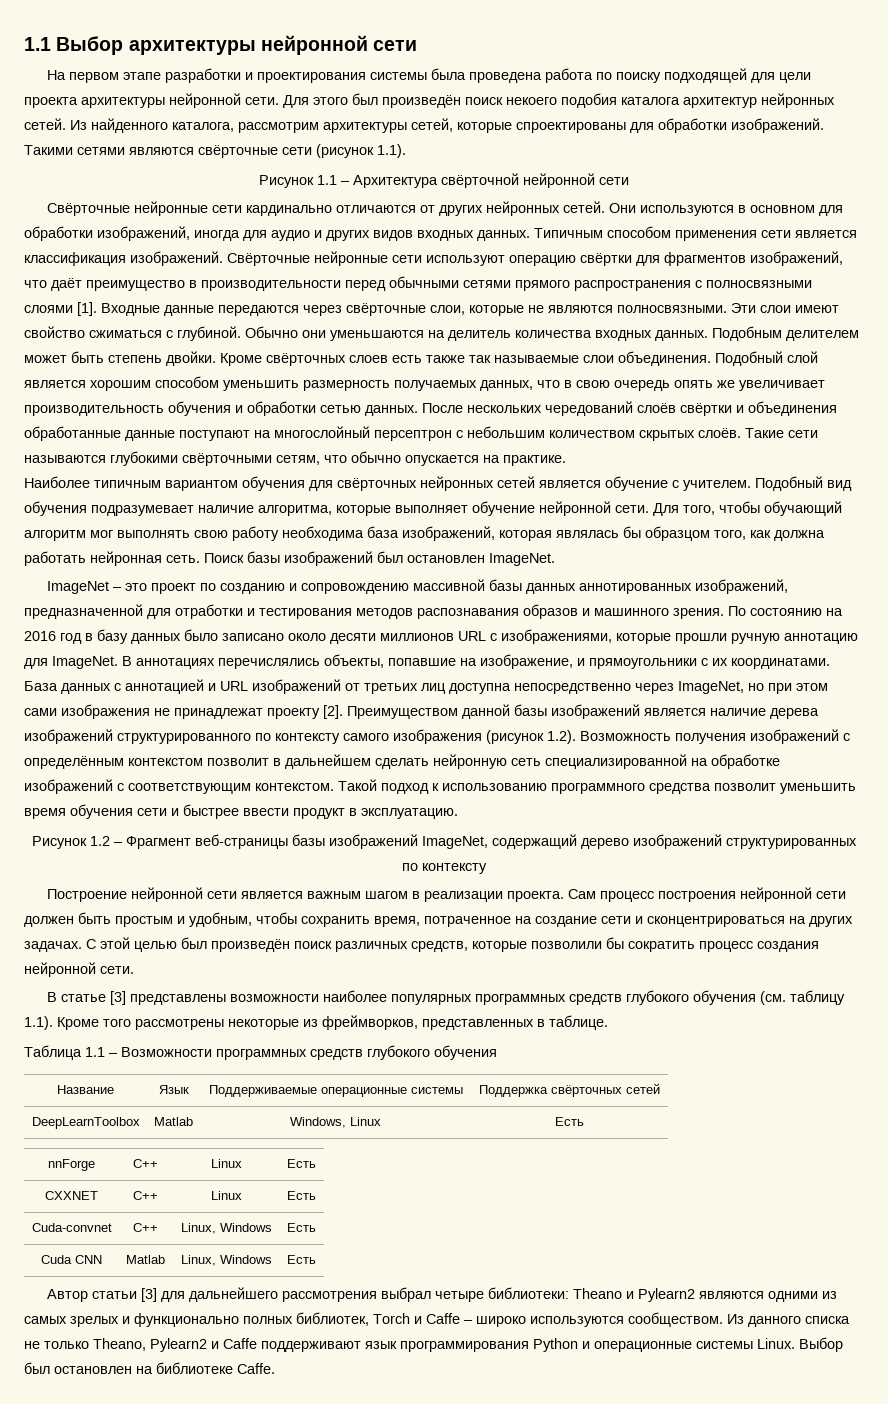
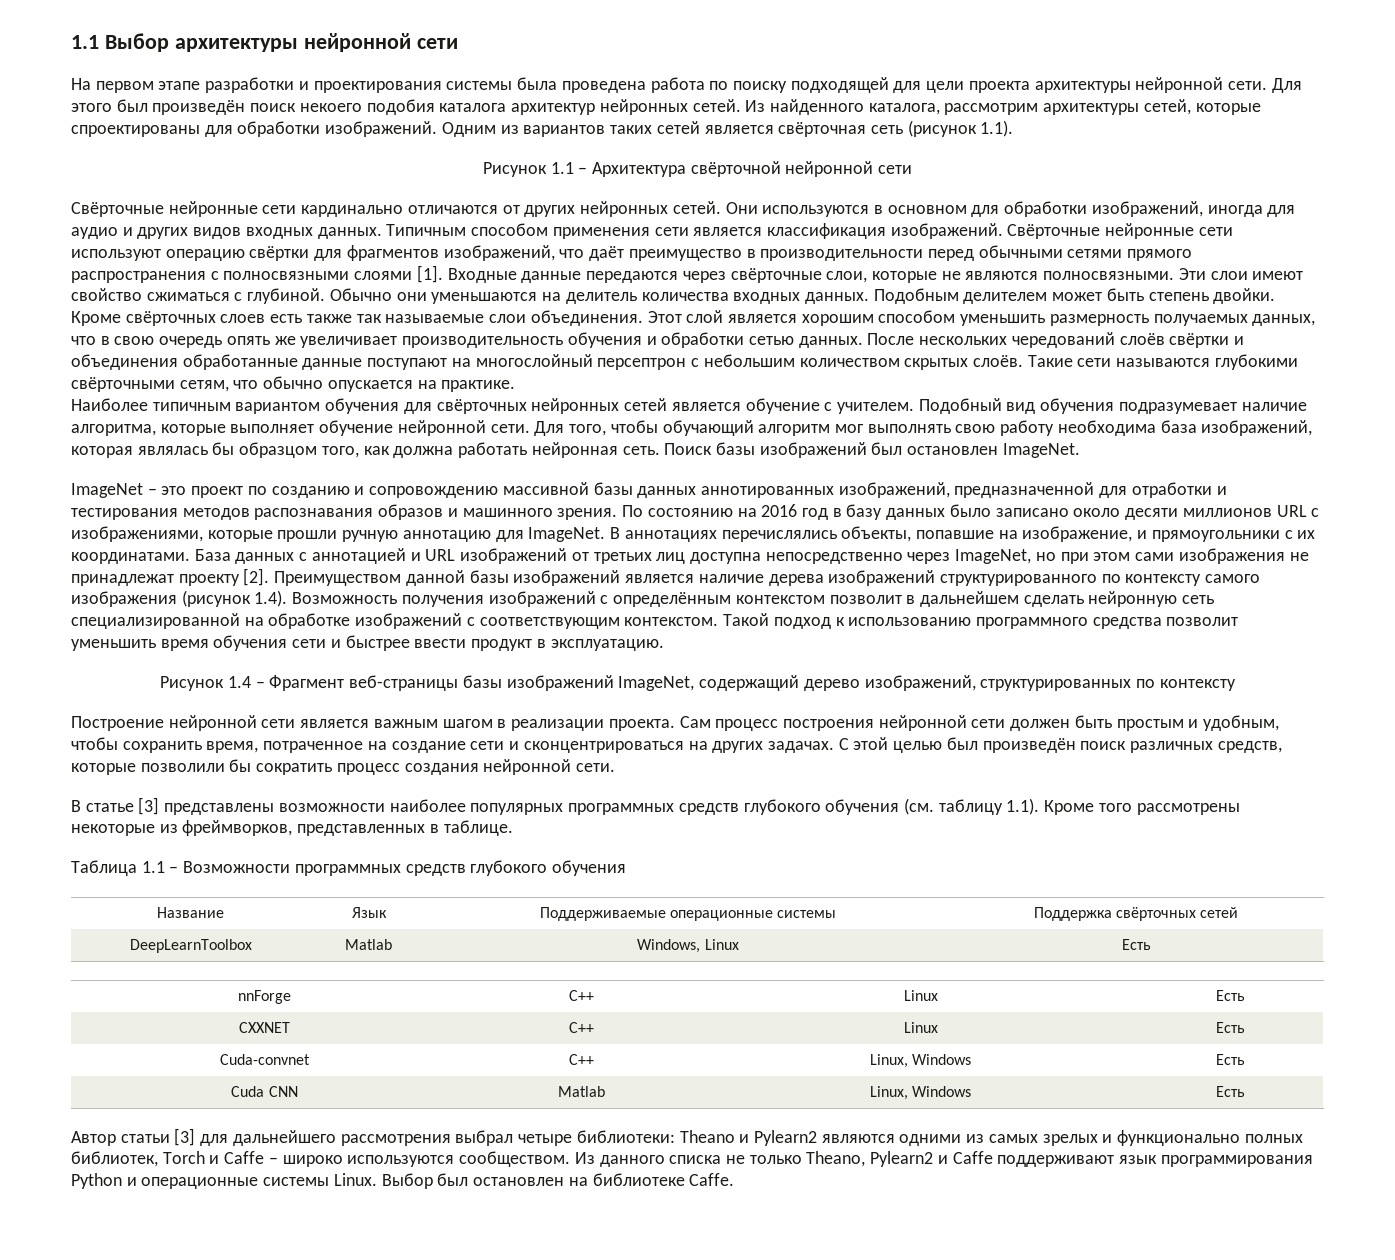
[24,145,312,158] Такими сетями являются свёрточные сети -> [441,121,903,137] Одним из вариантов таких сетей является свёрточная сеть
[715,351,783,366] Подобный -> [647,311,682,323] Этот
[547,730,576,744] 1.2). -> [254,590,288,607] 1.4).
[90,836,110,846] 1.2 -> [228,676,252,688] 1.4
[633,834,722,849] изображений -> [864,675,976,691] изображений,

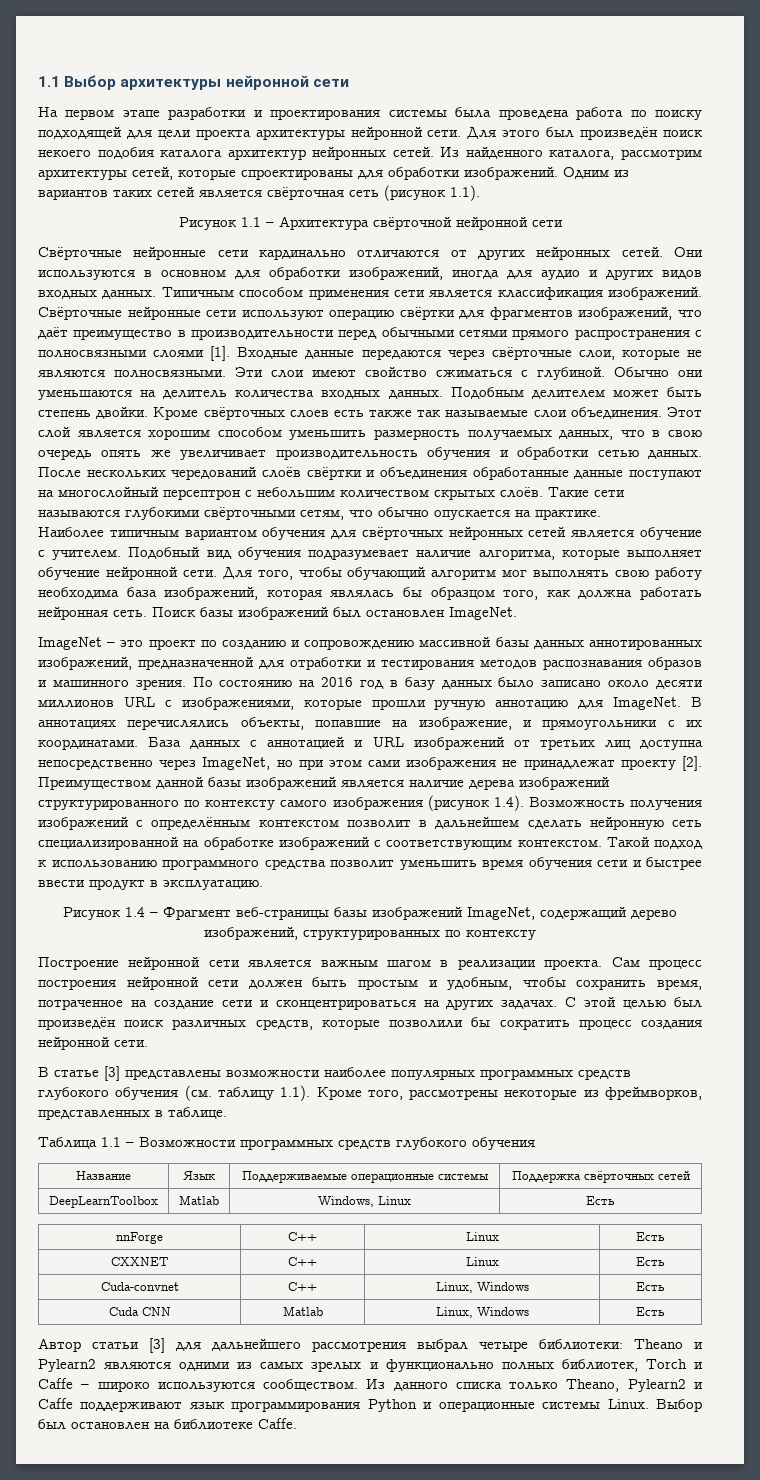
[1098,803,1132,812] того -> [367,1090,403,1100] того,
[725,1155,745,1164] не -> (502, 1385) none

